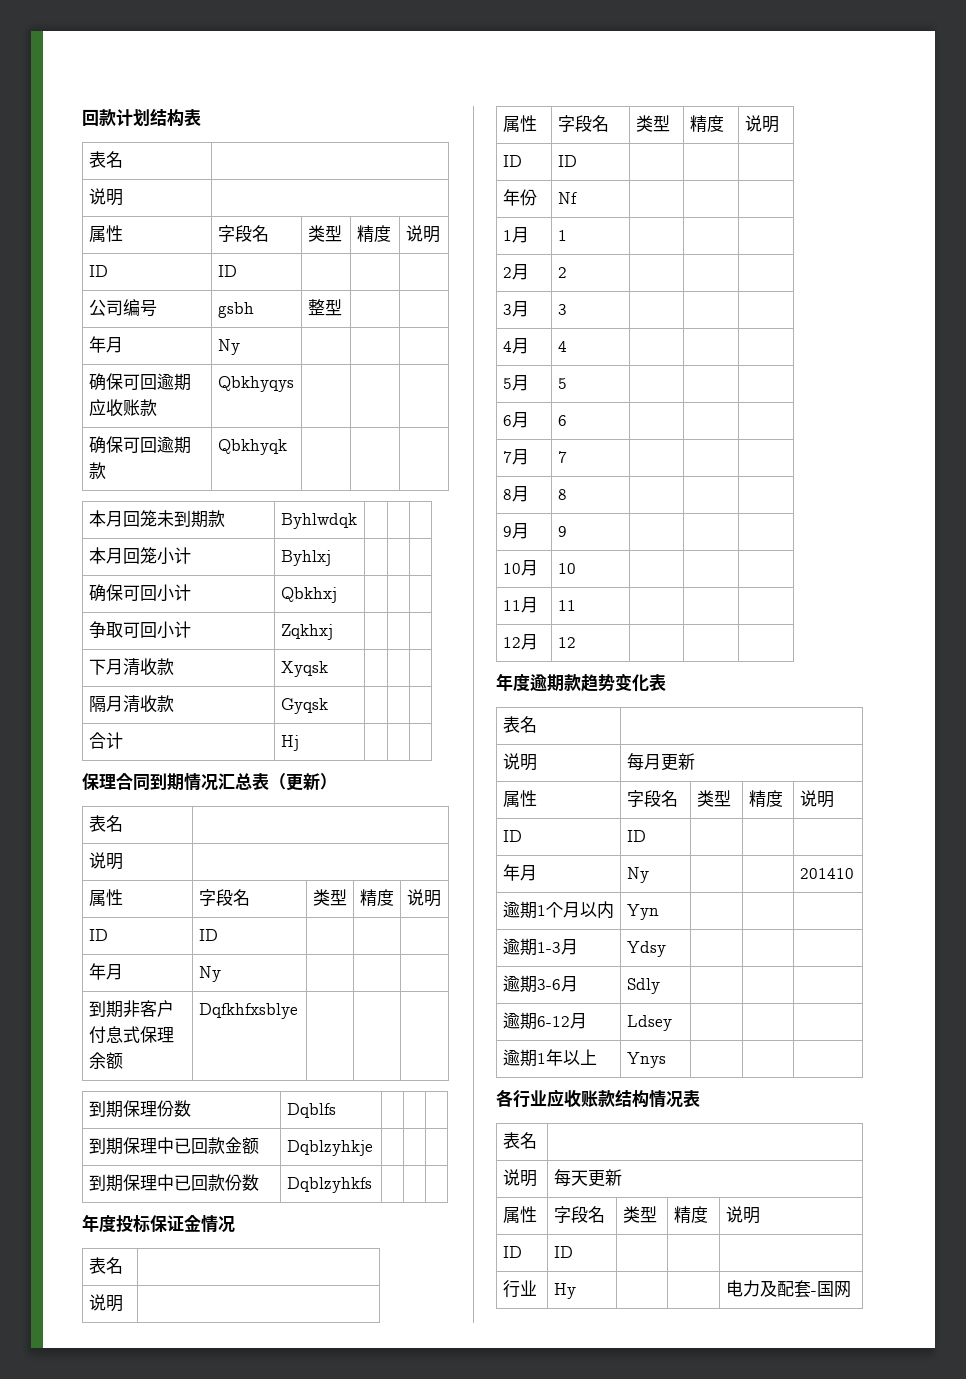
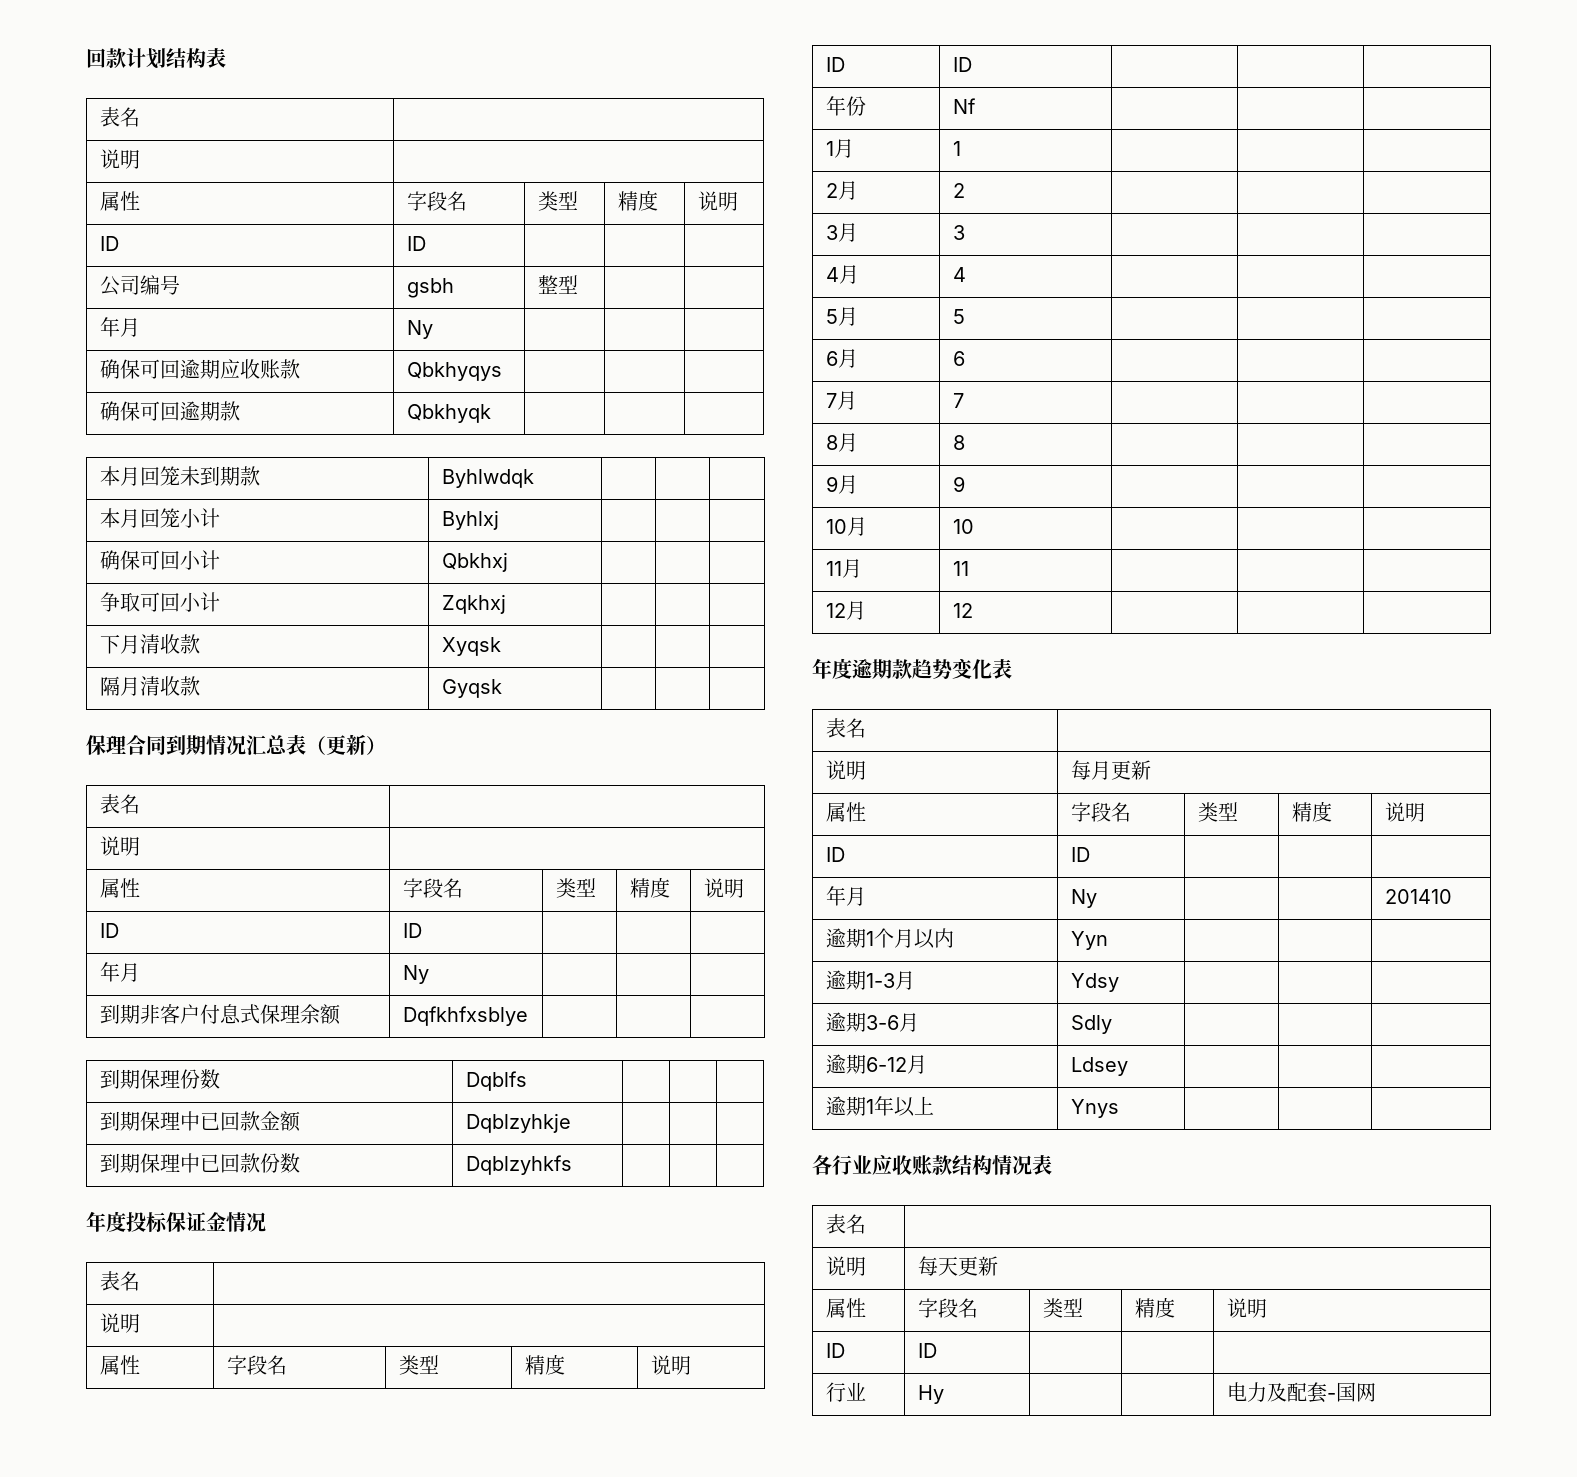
[88,732,123,749] [280,735,299,751] // 合计 | Hj | | | -> (502, 688) none

